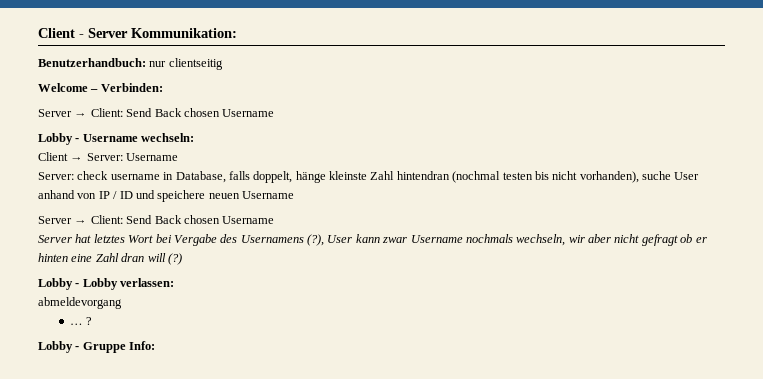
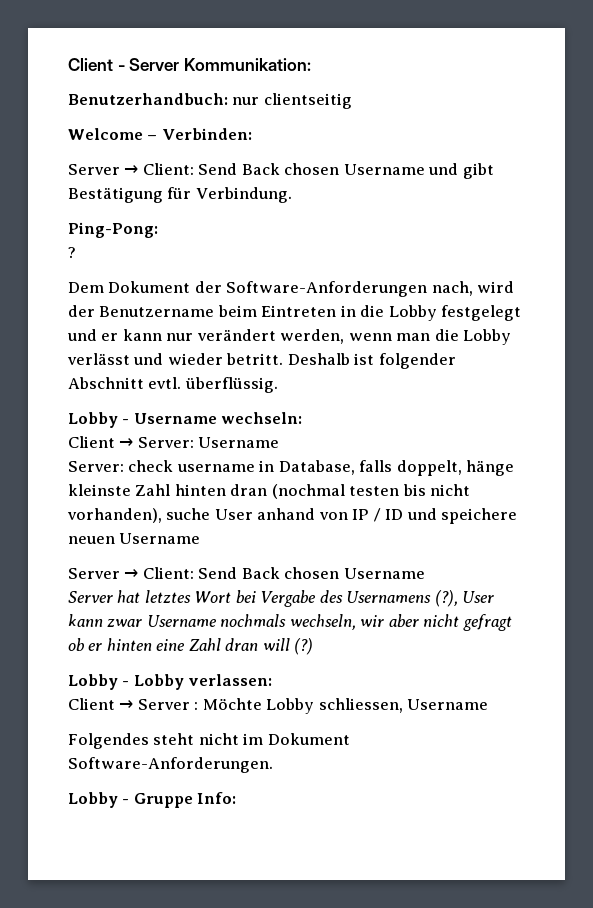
(275, 113) none -> [428,163,494,179] [68,187,292,203] [68,222,158,238] [68,247,76,258] [68,281,515,297] [68,305,522,321] [67,329,512,345] [67,353,456,369] [68,377,278,393] und gibt Bestätigung für Verbindung. // Ping-Pong: // ? // Dem Dokument der Software-Anforderungen nach, wird der Benutzername beim Eintreten in die Lobby festgelegt und er kann nur verändert werden, wenn man die Lobby verlässt und wieder betritt. Deshalb ist folgender Abschnitt evtl. überflüssig.
[396,171,450,180] hintendran -> [174,484,268,496] hinten dran
[38,297,122,309] [70,317,93,325] abmeldevorgang // … ? -> [68,698,489,714] [68,733,350,749] [68,757,273,773] Client → Server : Möchte Lobby schliessen, Username // Folgendes steht nicht im Dokument Software-Anforderungen.

